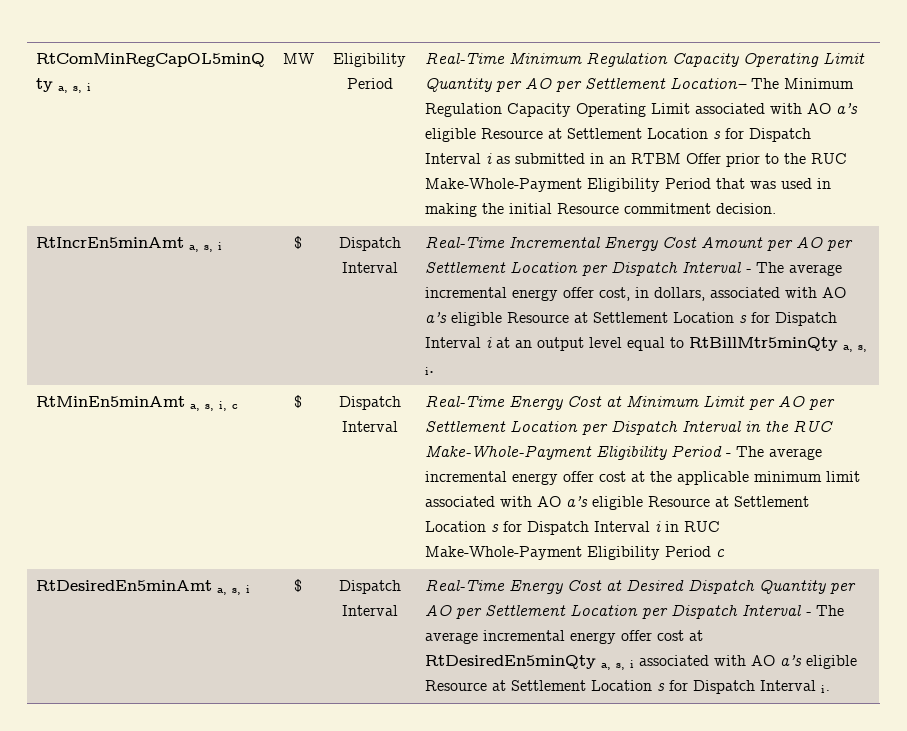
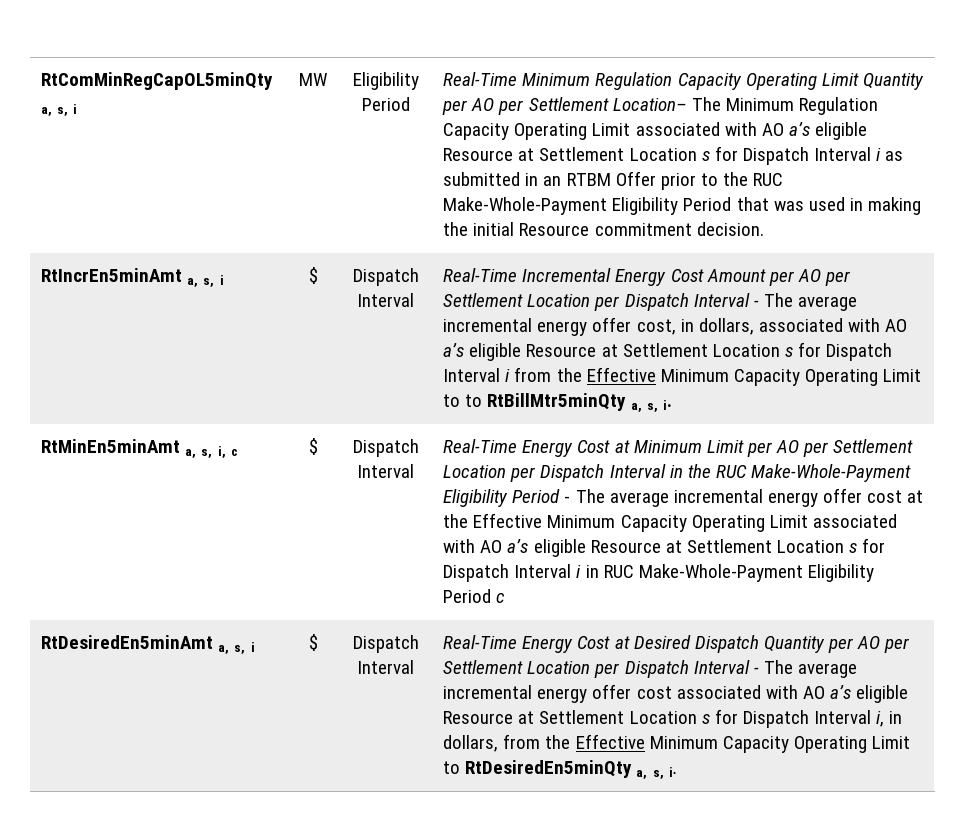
[495,337,665,351] at an output level equal -> [514,367,922,386] [443,394,461,407] from the Effective Minimum Capacity Operating Limit to
[676,471,860,485] applicable minimum limit -> [473,513,808,532] Effective Minimum Capacity Operating Limit
[688,630,703,641] [424,655,634,670] at RtDesiredEn5minQty a, s, i -> (672, 692) none
(816, 685) none -> [876,711,903,727] [443,734,911,753] [443,760,664,779] i, in dollars, from the Effective Minimum Capacity Operating Limit to RtDesiredEn5minQty a, s,

